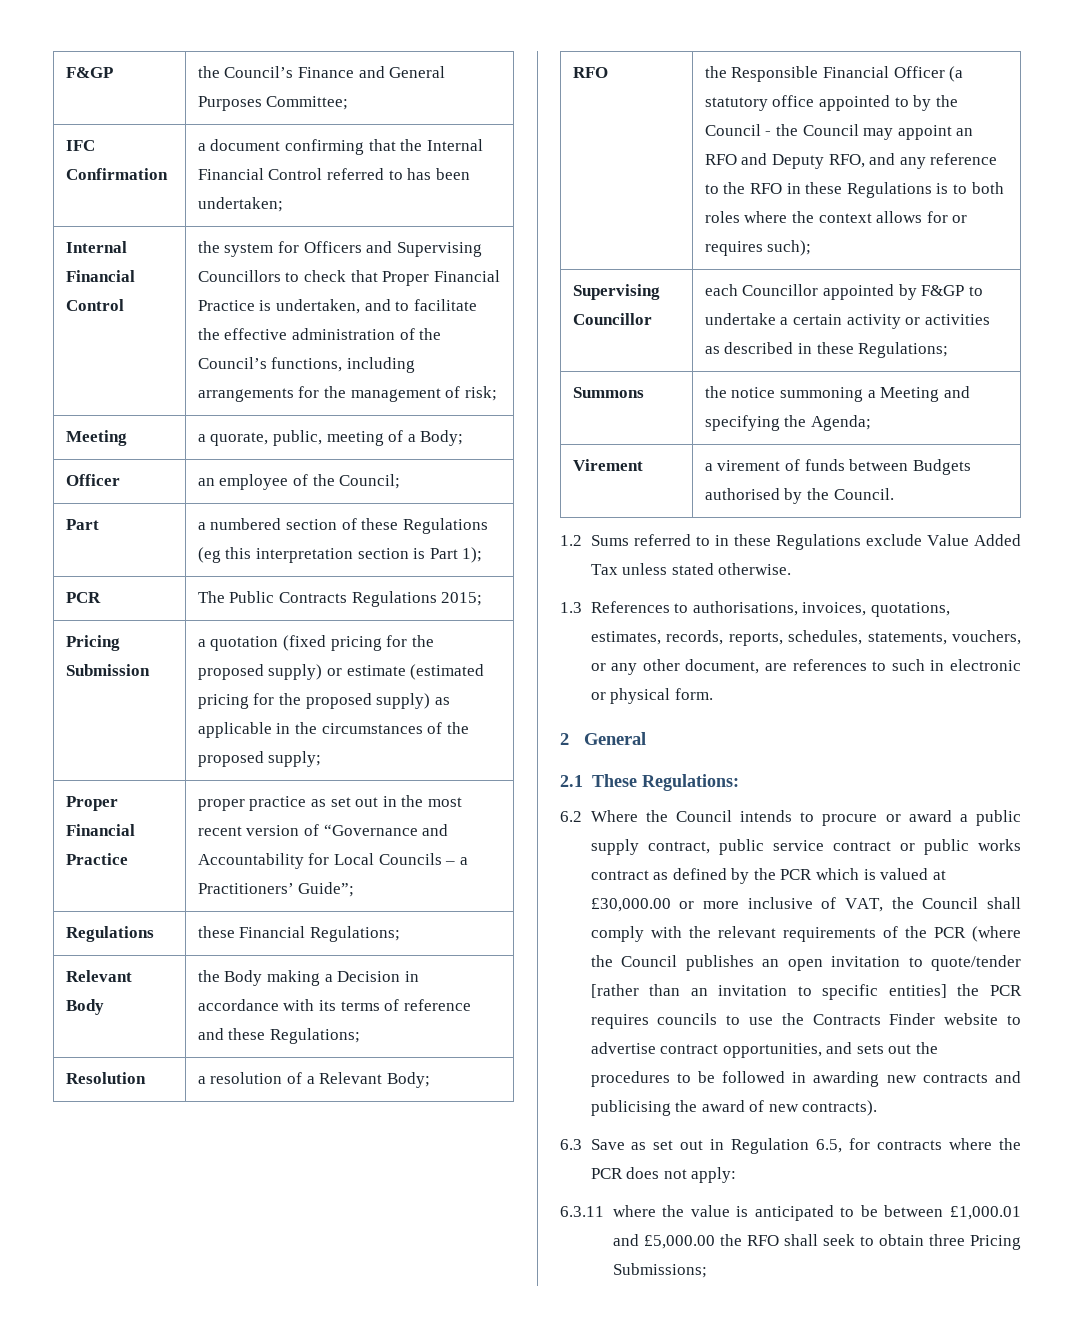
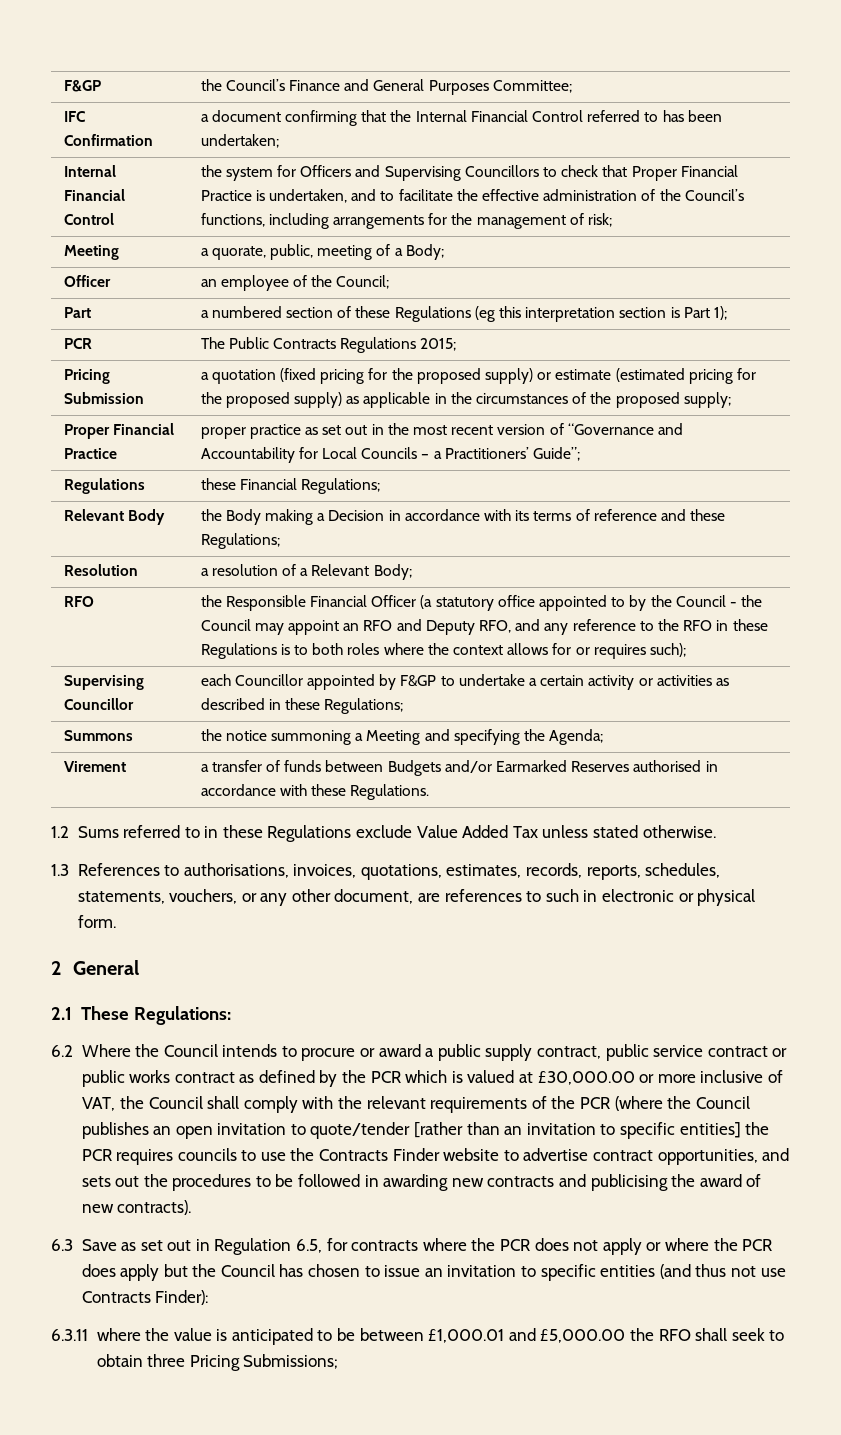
[717,460,781,471] virement -> [211,760,262,772] transfer
[704,488,894,504] authorised by the Council. -> [444,760,718,773] [200,784,430,800] and/or Earmarked Reserves authorised in accordance with these Regulations.
[691,1167,737,1183] apply: -> [602,1238,773,1255] [81,1264,786,1281] [81,1290,209,1305] apply or where the PCR does apply but the Council has chosen to issue an invitation to specific entities (and thus not use Contracts Finder):

